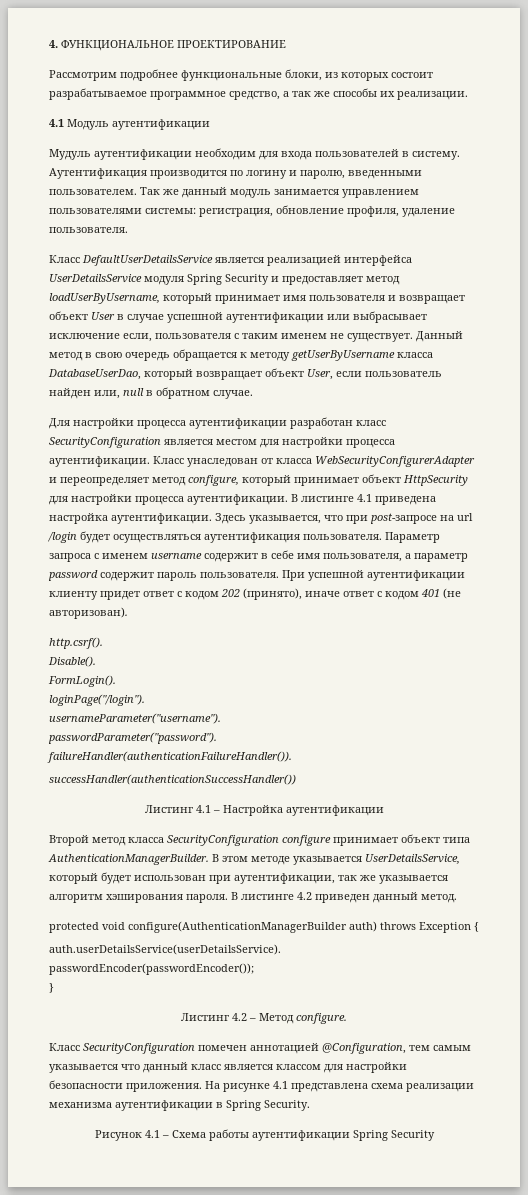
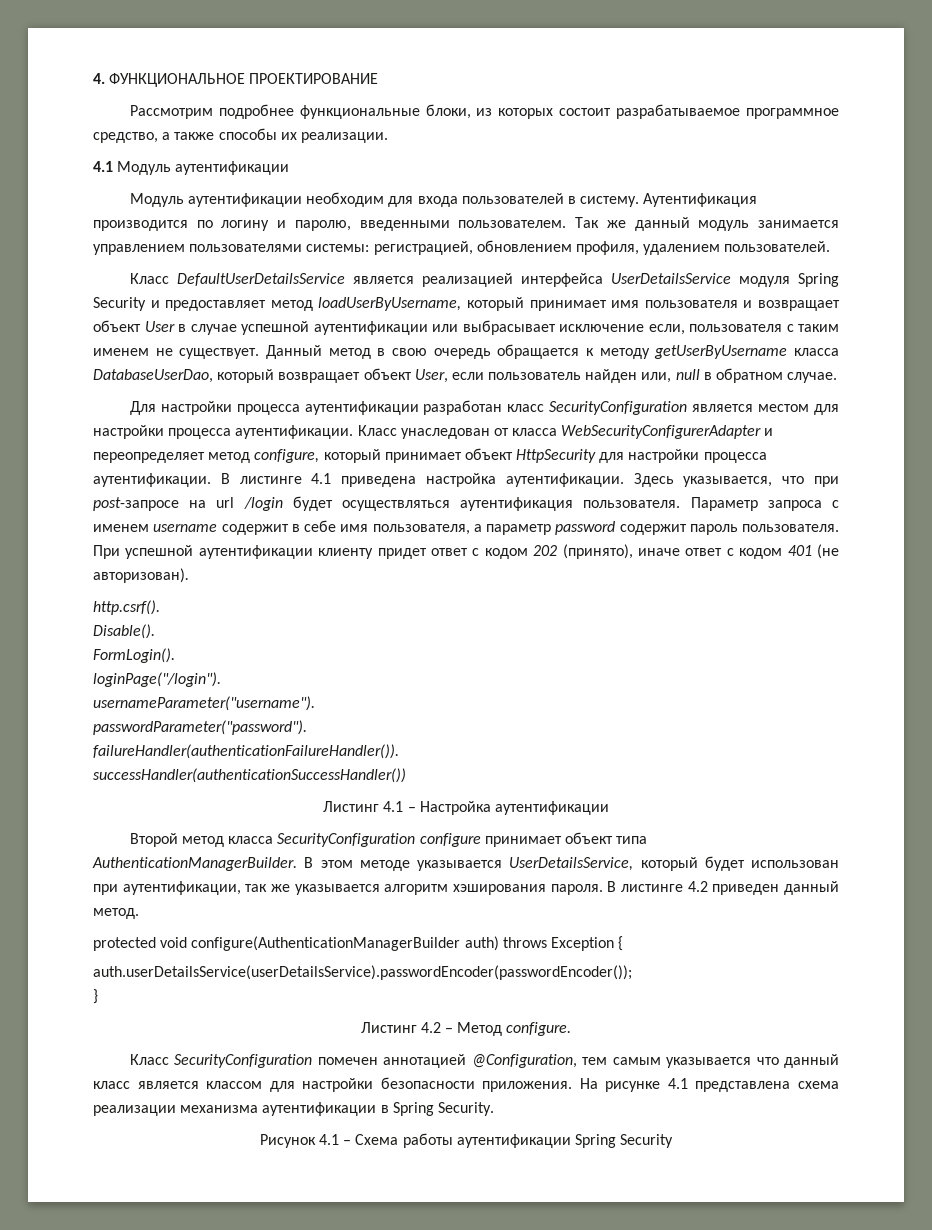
[292,91,330,97] так же -> [174,132,215,140] также
[49,149,91,160] Мудуль -> [129,193,184,207] Модуль
[199,205,455,217] [49,227,128,233] регистрация, обновление профиля, удаление пользователя. -> [373,240,831,255] регистрацией, обновлением профиля, удалением пользователей.

